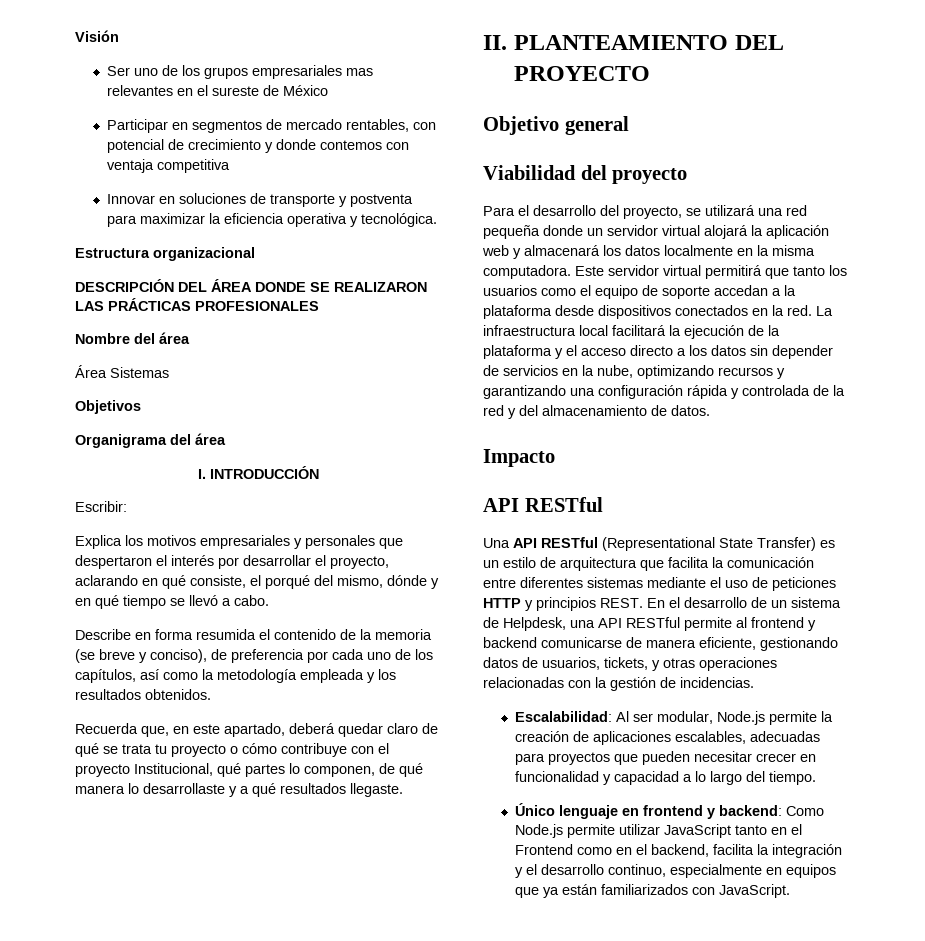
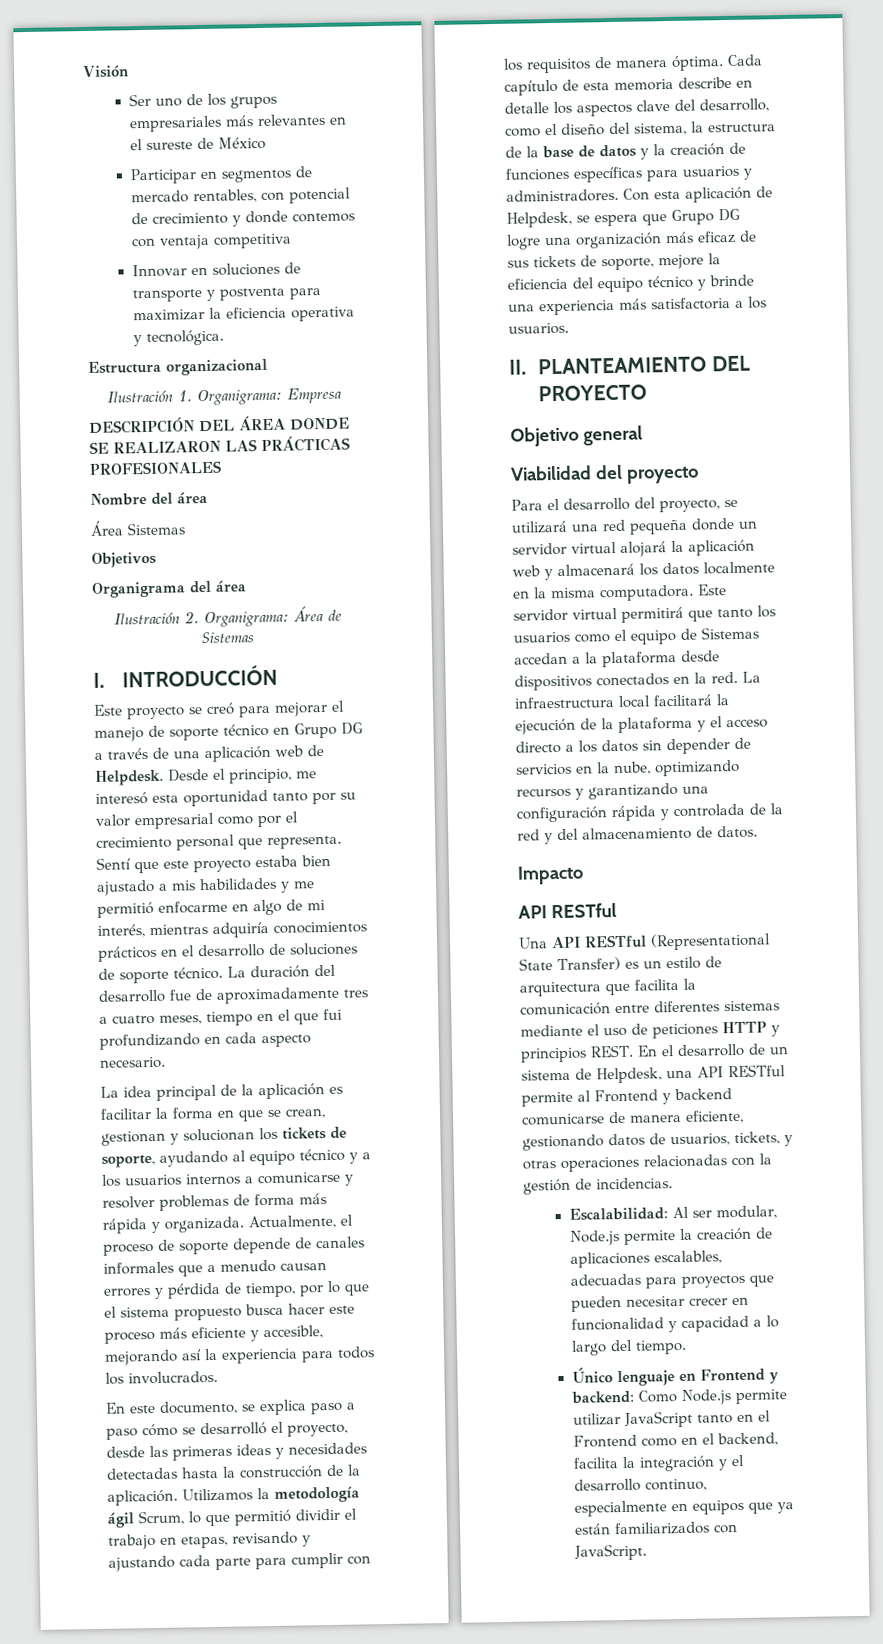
[346,68,374,76] mas -> [224,115,254,127] más
(255, 254) none -> [106,387,342,406] // Ilustración 1. Organigrama: Empresa
[198,466,319,479] [75,501,127,512] [75,535,403,549] [75,555,389,569] [75,575,439,589] [75,595,269,609] [75,629,432,640] [75,649,433,663] [75,669,396,683] [75,689,211,700] [75,723,438,737] [75,743,389,757] [75,763,423,777] [75,783,403,797] I. INTRODUCCIÓN // Escribir: // Explica los motivos empresariales y personales que despertaron el interés por desarrollar el proyecto, aclarando en qué consiste, el porqué del mismo, dónde y en qué tiempo se llevó a cabo. // Describe en forma resumida el contenido de la memoria (se breve y conciso), de preferencia por cada uno de los capítulos, así como la metodología empleada y los resultados obtenidos. // Recuerda que, en este apartado, deberá quedar claro de qué se trata tu proyecto o cómo contribuye con el proyecto Institucional, qué partes lo componen, de qué manera lo desarrollaste y a qué resultados llegaste. -> [113,605,342,628] [201,631,254,644] [93,664,279,688] [93,700,345,720] [94,722,363,742] [94,745,324,763] [95,768,317,786] [95,789,356,807] [95,811,298,830] [96,834,342,851] [96,854,331,874] [96,877,315,896] [97,899,326,918] [97,921,367,938] [98,942,358,962] [98,964,336,984] [98,986,368,1004] [99,1008,343,1027] [99,1032,311,1050] [99,1056,166,1069] [100,1083,343,1101] [100,1106,326,1122] [101,1126,347,1146] [101,1148,371,1168] [101,1171,354,1187] [102,1193,327,1211] [102,1214,353,1234] [103,1236,365,1256] [103,1259,327,1277] [103,1280,370,1299] [104,1303,355,1321] [104,1325,323,1344] [104,1346,375,1366] [105,1370,218,1385] [105,1399,356,1416] [106,1421,348,1440] [106,1442,367,1461] [107,1464,361,1480] [107,1486,360,1506] [107,1508,357,1528] [108,1531,311,1550] [108,1552,371,1572] [503,54,763,74] [504,76,753,96] [504,98,769,117] [505,121,776,137] [505,142,746,160] [505,165,753,183] [506,186,773,203] [506,208,740,228] [506,230,757,250] [507,253,721,271] [507,274,754,293] [508,296,767,316] [508,322,569,335] Ilustración 2. Organigrama: Área de Sistemas // I. INTRODUCCIÓN // Este proyecto se creó para mejorar el manejo de soporte técnico en Grupo DG a través de una aplicación web de Helpdesk. Desde el principio, me interesó esta oportunidad tanto por su valor empresarial como por el crecimiento personal que representa. Sentí que este proyecto estaba bien ajustado a mis habilidades y me permitió enfocarme en algo de mi interés, mientras adquiría conocimientos prácticos en el desarrollo de soluciones de soporte técnico. La duración del desarrollo fue de aproximadamente tres a cuatro meses, tiempo en el que fui profundizando en cada aspecto necesario. // La idea principal de la aplicación es facilitar la forma en que se crean, gestionan y solucionan los tickets de soporte, ayudando al equipo técnico y a los usuarios internos a comunicarse y resolver problemas de forma más rápida y organizada. Actualmente, el proceso de soporte depende de canales informales que a menudo causan errores y pérdida de tiempo, por lo que el sistema propuesto busca hacer este proceso más eficiente y accesible, mejorando así la experiencia para todos los involucrados. // En este documento, se explica paso a paso cómo se desarrolló el proyecto, desde las primeras ideas y necesidades detectadas hasta la construcción de la aplicación. Utilizamos la metodología ágil Scrum, lo que permitió dividir el trabajo en etapas, revisando y ajustando cada parte para cumplir con los requisitos de manera óptima. Cada capítulo de esta memoria describe en detalle los aspectos clave del desarrollo, como el diseño del sistema, la estructura de la base de datos y la creación de funciones específicas para usuarios y administradores. Con esta aplicación de Helpdesk, se espera que Grupo DG logre una organización más eficaz de sus tickets de soporte, mejore la eficiencia del equipo técnico y brinde una experiencia más satisfactoria a los usuarios.
[662,286,710,299] soporte -> [701,626,759,640] Sistemas
[751,617,804,628] frontend -> [594,1089,658,1103] Frontend
[643,805,704,816] frontend -> [699,1368,765,1382] Frontend

